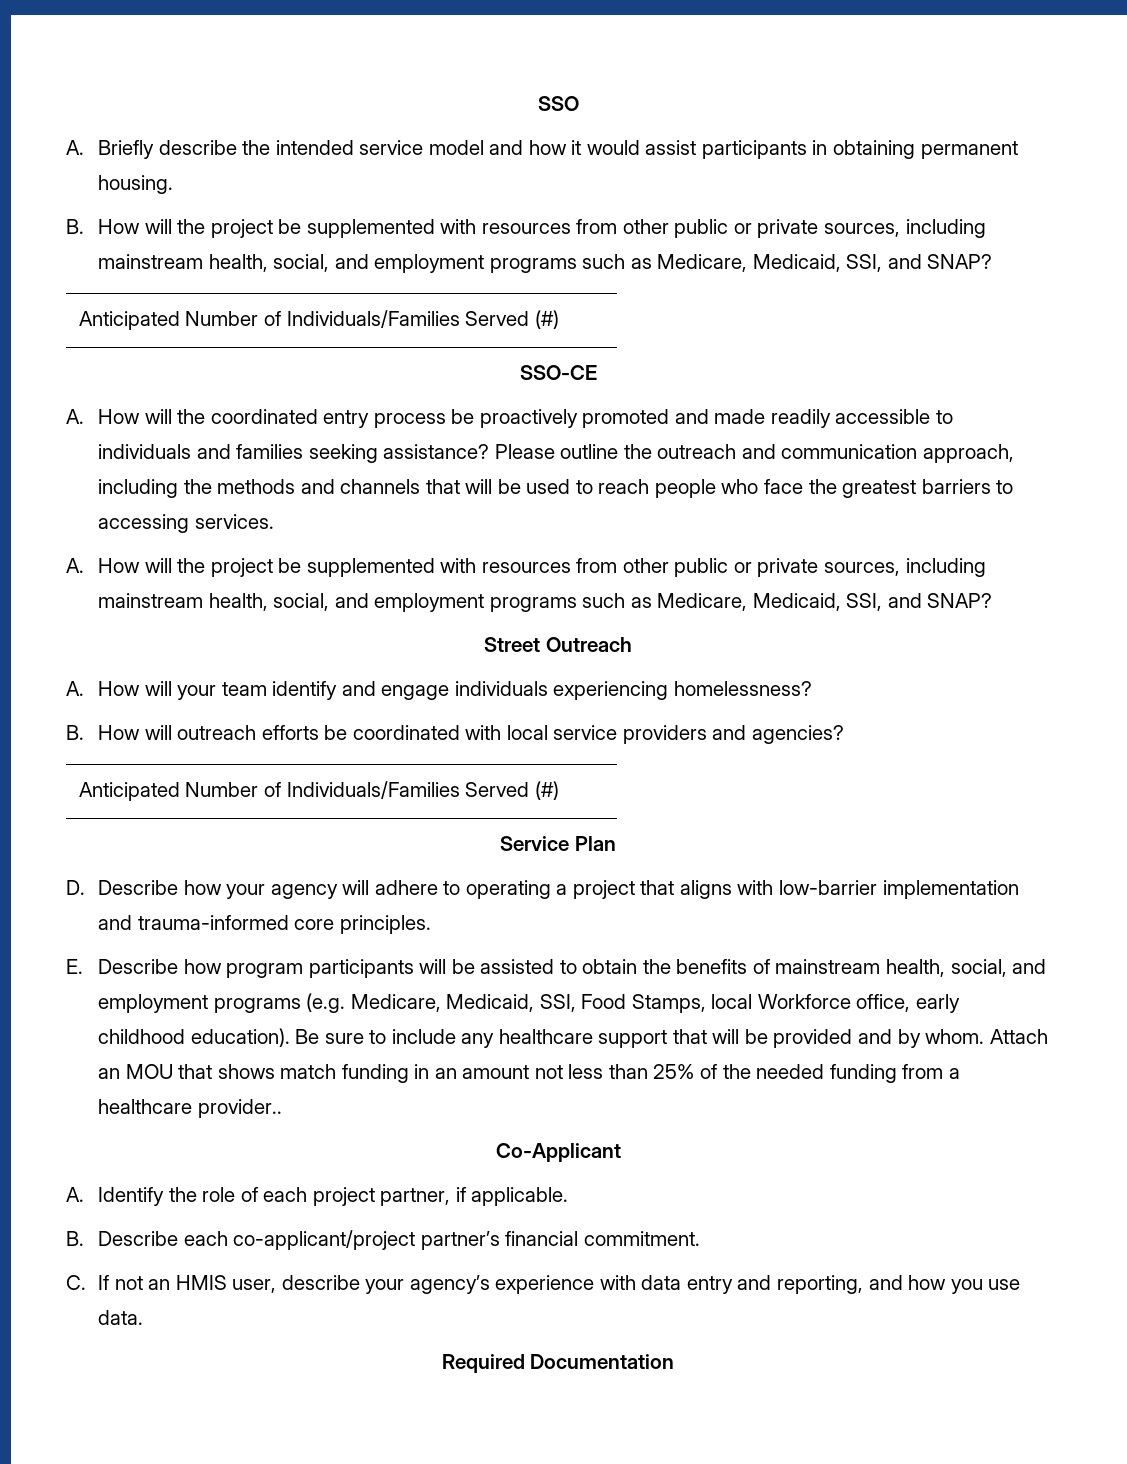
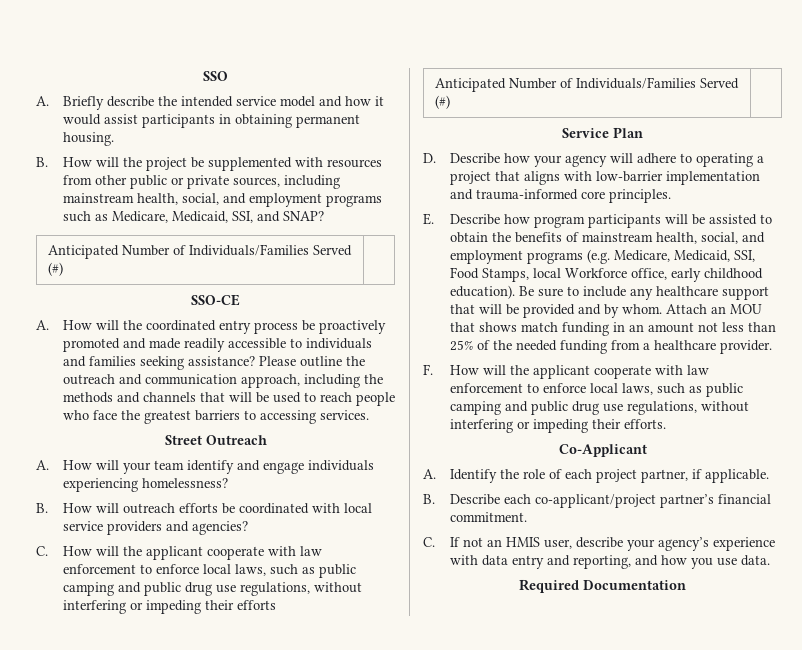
[66,558,986,577] [98,593,993,612] // A. How will the project be supplemented with resources from other public or private sources, including mainstream health, social, and employment programs such as Medicare, Medicaid, SSI, and SNAP? -> (369, 415) none
(844, 734) none -> [36,546,322,560] [62,564,356,578] [62,582,362,596] [62,600,276,614] // C. How will the applicant cooperate with law enforcement to enforce local laws, such as public camping and public drug use regulations, without interfering or impeding their efforts
[197,1099,282,1118] provider.. -> [719,340,772,354] [423,364,709,379] [449,383,743,397] [449,401,749,415] [449,419,666,433] provider. // F. How will the applicant cooperate with law enforcement to enforce local laws, such as public camping and public drug use regulations, without interfering or impeding their efforts.

